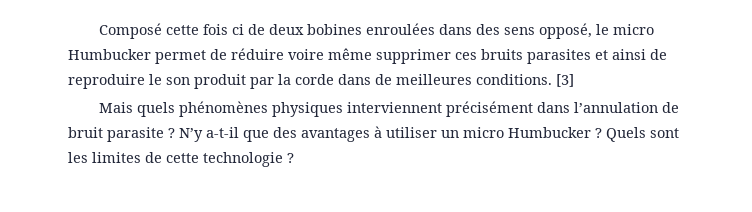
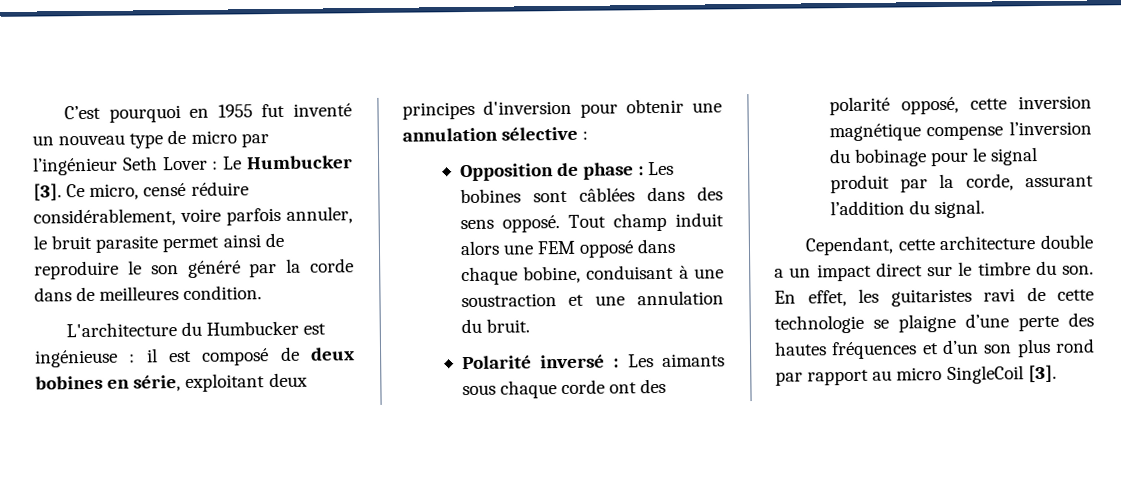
[99,23,655,39] [68,48,608,64] Composé cette fois ci de deux bobines enroulées dans des sens opposé, le micro Humbucker permet de réduire voire même supprimer ces bruits parasites et -> [63,103,352,123] [32,129,269,149] [32,155,354,176] [33,181,249,201] [33,206,353,227] [33,234,220,253] C’est pourquoi en 1955 fut inventé un nouveau type de micro par l’ingénieur Seth Lover : Le Humbucker [3]. Ce micro, censé réduire considérablement, voire parfois annuler, le bruit parasite permet
[194,74,246,89] produit -> [187,260,241,278] généré
[476,74,574,87] [99,101,680,117] [68,126,679,142] [68,152,294,167] conditions. [3] // Mais quels phénomènes physiques interviennent précisément dans l’annulation de bruit parasite ? N’y a-t-il que des avantages à utiliser un micro Humbucker ? Quels sont les limites de cette technologie ? -> [183,285,263,300] [65,320,327,338] [35,346,355,368] [35,372,308,392] [402,98,722,120] [402,126,589,142] [459,161,675,182] [459,186,723,204] [459,212,724,233] [459,238,677,258] [460,264,724,286] [460,290,724,308] [460,318,530,334] [461,353,725,370] [461,378,667,399] [828,95,1092,116] [828,120,1092,142] [828,147,1039,167] [829,173,1094,194] [829,199,985,219] [804,234,1093,256] [774,260,1094,282] [774,286,1094,307] [774,312,1094,334] [774,338,1095,360] [775,364,1057,386] condition. // L'architecture du Humbucker est ingénieuse : il est composé de deux bobines en série, exploitant deux principes d'inversion pour obtenir une annulation sélective : // Opposition de phase : Les bobines sont câblées dans des sens opposé. Tout champ induit alors une FEM opposé dans chaque bobine, conduisant à une soustraction et une annulation du bruit. // Polarité inversé : Les aimants sous chaque corde ont des polarité opposé, cette inversion magnétique compense l’inversion du bobinage pour le signal produit par la corde, assurant l’addition du signal. // Cependant, cette architecture double a un impact direct sur le timbre du son. En effet, les guitaristes ravi de cette technologie se plaigne d’une perte des hautes fréquences et d’un son plus rond par rapport au micro SingleCoil [3].

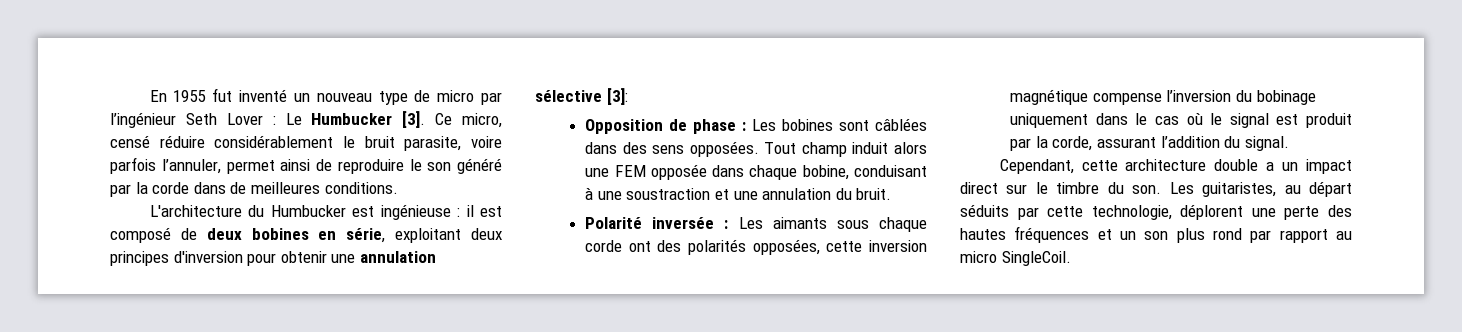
[63,105,210,123] C’est pourquoi en -> [149,90,167,102] En
[33,206,353,227] [33,234,159,253] considérablement, voire parfois annuler, le bruit parasite -> [214,135,502,151] [110,157,221,174] considérablement le bruit parasite, voire parfois l’annuler,
[183,285,263,300] condition. -> [324,182,398,194] conditions.
[582,130,589,140] : -> [606,88,628,105] [3]:
[501,215,560,233] opposé. -> [689,141,759,157] opposées.
[579,240,635,258] opposé -> [650,164,707,180] opposée
[539,354,605,369] inversé -> [652,217,715,229] inversée
[828,96,959,116] polarité opposé, -> [688,239,820,255] polarités opposées,
[929,151,969,167] pour -> [1010,113,1203,128] uniquement dans le cas où
(1039, 156) none -> [1276,114,1299,125] est
[774,286,1094,307] [774,313,1009,334] En effet, les guitaristes ravi de cette technologie se plaigne d’une -> [1169,181,1352,197] [960,204,1276,220] Les guitaristes, au départ séduits par cette technologie, déplorent une
[942,339,979,355] d’un -> [1120,231,1136,240] un
[946,364,1057,384] SingleCoil [3]. -> [1001,251,1071,266] SingleCoil.

